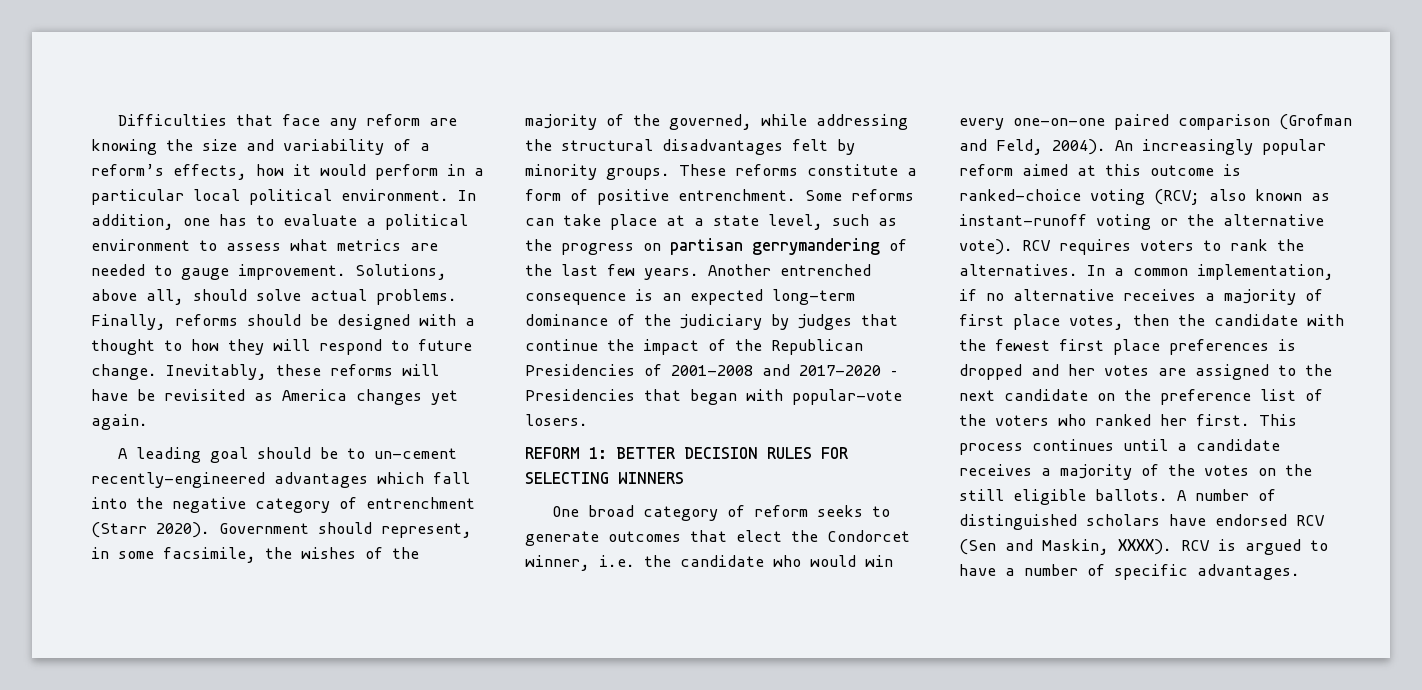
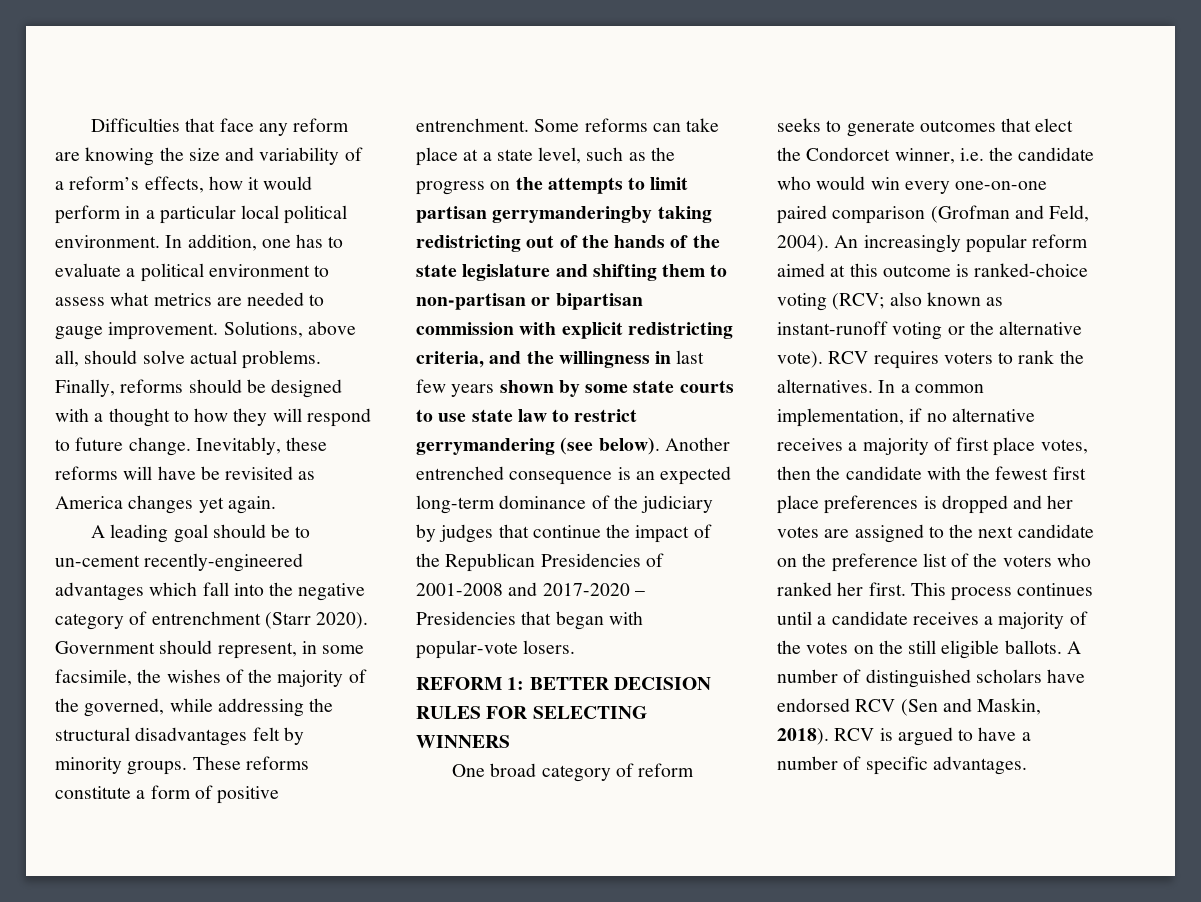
[670,238,907,255] [525,264,699,280] partisan gerrymandering of the last few years. -> [515,177,689,194] [416,206,712,223] [416,235,720,252] [416,264,728,281] [416,293,643,310] [416,322,733,339] [416,350,705,368] [416,379,734,397] [416,409,638,422] [416,437,660,455] the attempts to limit partisan gerrymanderingby taking redistricting out of the hands of the state legislature and shifting them to non-partisan or bipartisan commission with explicit redistricting criteria, and the willingness in last few years shown by some state courts to use state law to restrict gerrymandering (see below).
[1118,539,1172,555] XXXX). -> [777,728,829,745] 2018).

